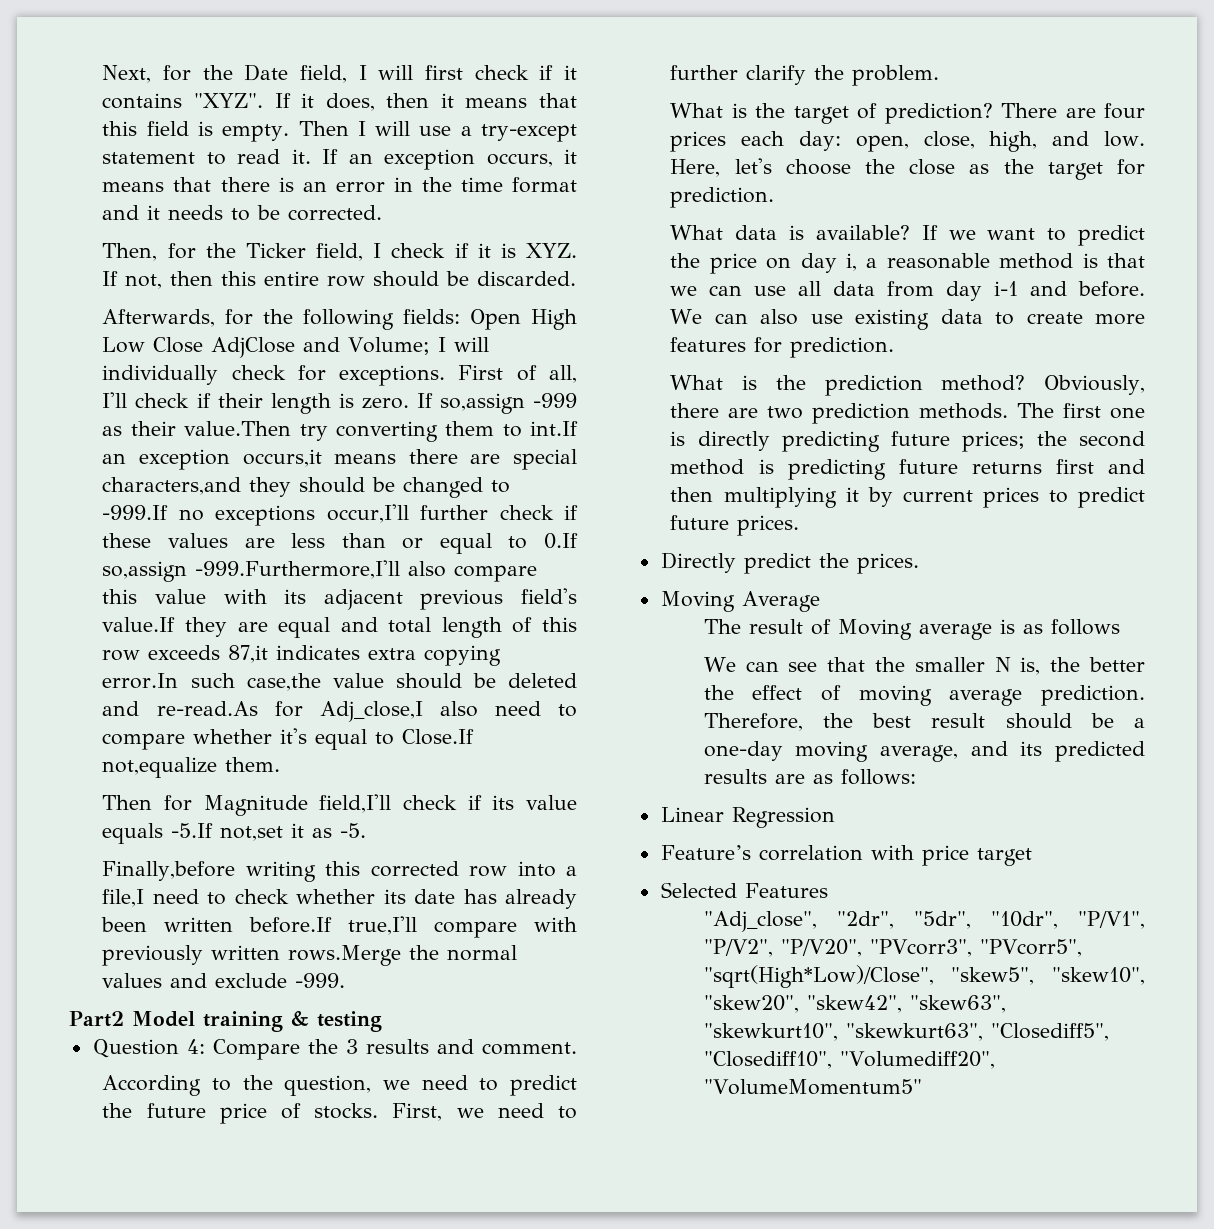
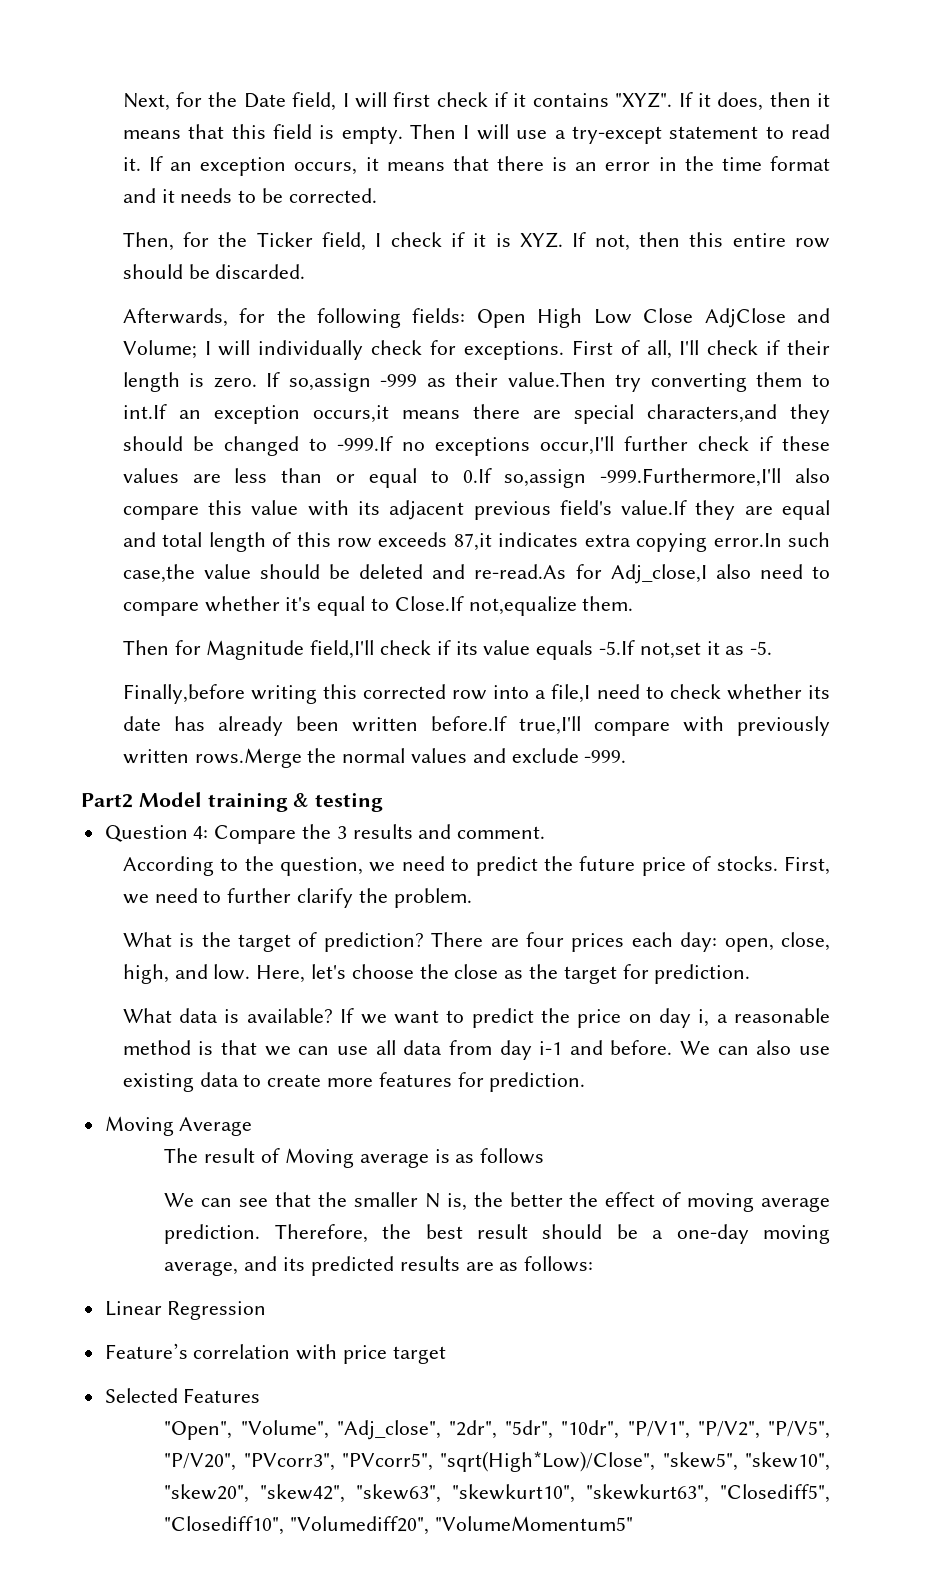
[670,375,1146,396] [670,403,1145,424] [670,431,1145,452] [670,459,1145,480] [670,487,1145,508] [670,515,800,536] [660,552,919,574] // What is the prediction method? Obviously, there are two prediction methods. The first one is directly predicting future prices; the second method is predicting future returns first and then multiplying it by current prices to predict future prices. // Directly predict the prices. -> (586, 1082) none
(828, 890) none -> [164,1420,329,1440] "Open", "Volume",
(773, 948) none -> [767,1421,830,1439] "P/V5",

